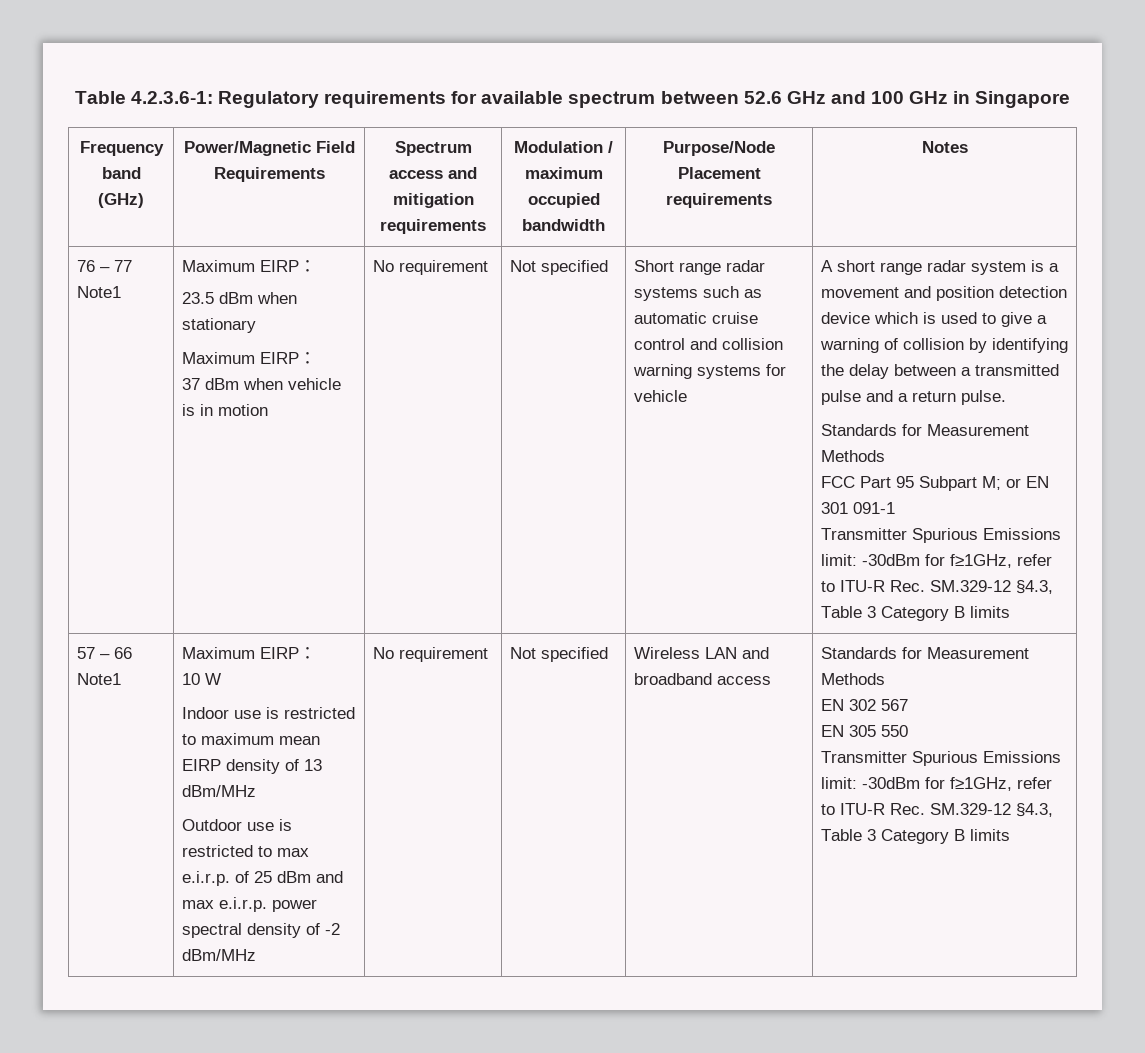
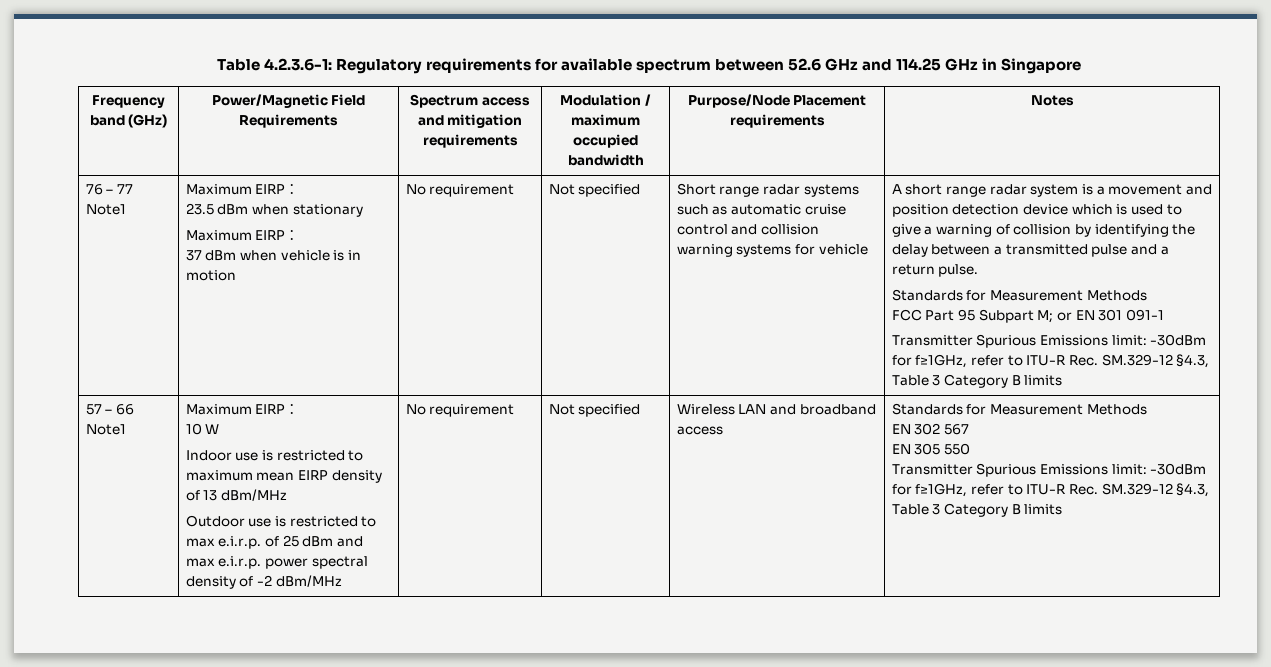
[871,91,905,104] 100 -> [896,58,942,71] 114.25

